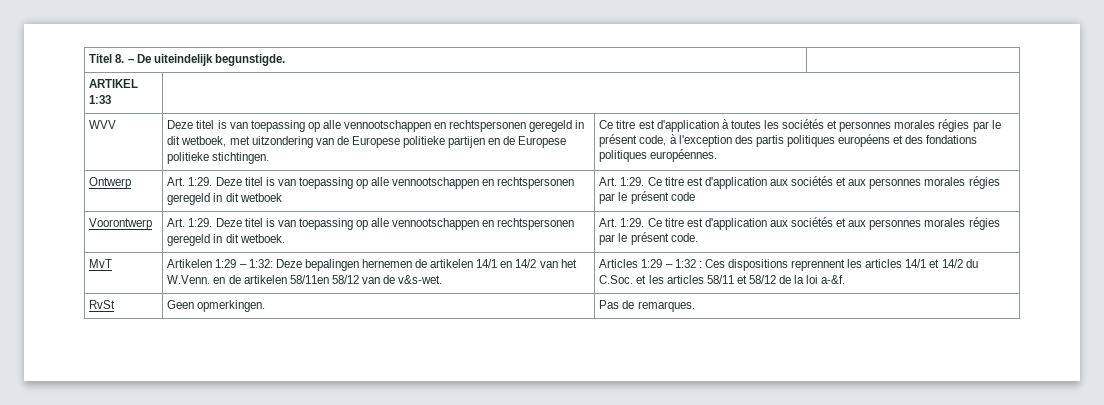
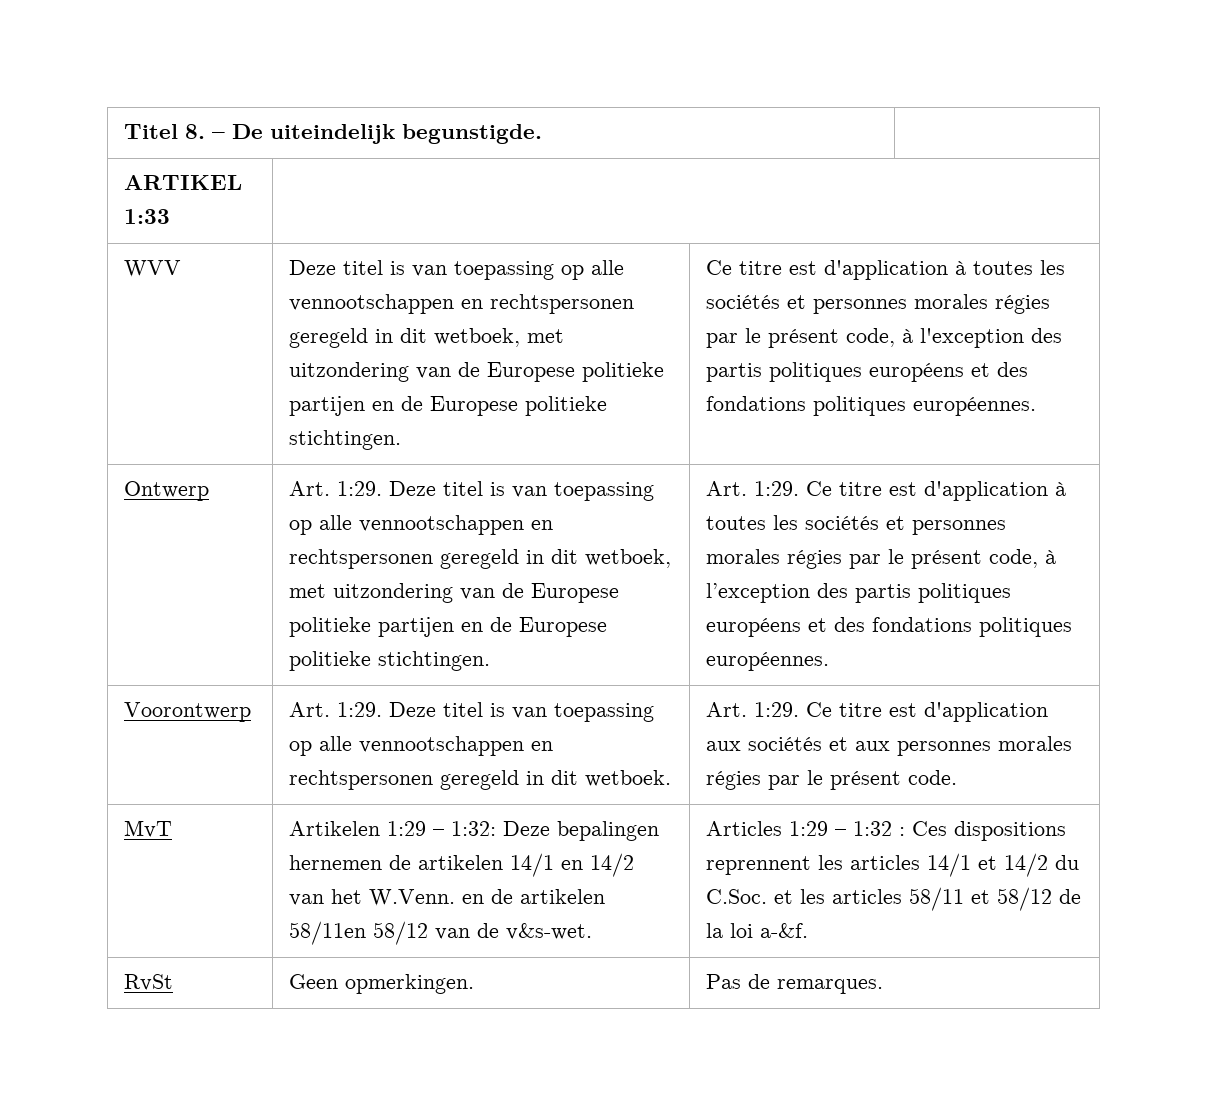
[239,193,282,202] [599,176,1000,189] [599,191,695,204] wetboek | Art. 1:29. Ce titre est d'application aux sociétés et aux personnes morales régies par le présent code -> [584,549,671,568] [288,583,619,603] [288,617,607,637] [288,651,490,671] [705,481,1066,501] [705,515,1006,535] [705,549,1056,569] [705,583,1011,603] [705,617,1072,637] [705,652,829,671] wetboek, met uitzondering van de Europese politieke partijen en de Europese politieke stichtingen. | Art. 1:29. Ce titre est d'application à toutes les sociétés et personnes morales régies par le présent code, à l’exception des partis politiques européens et des fondations politiques européennes.

